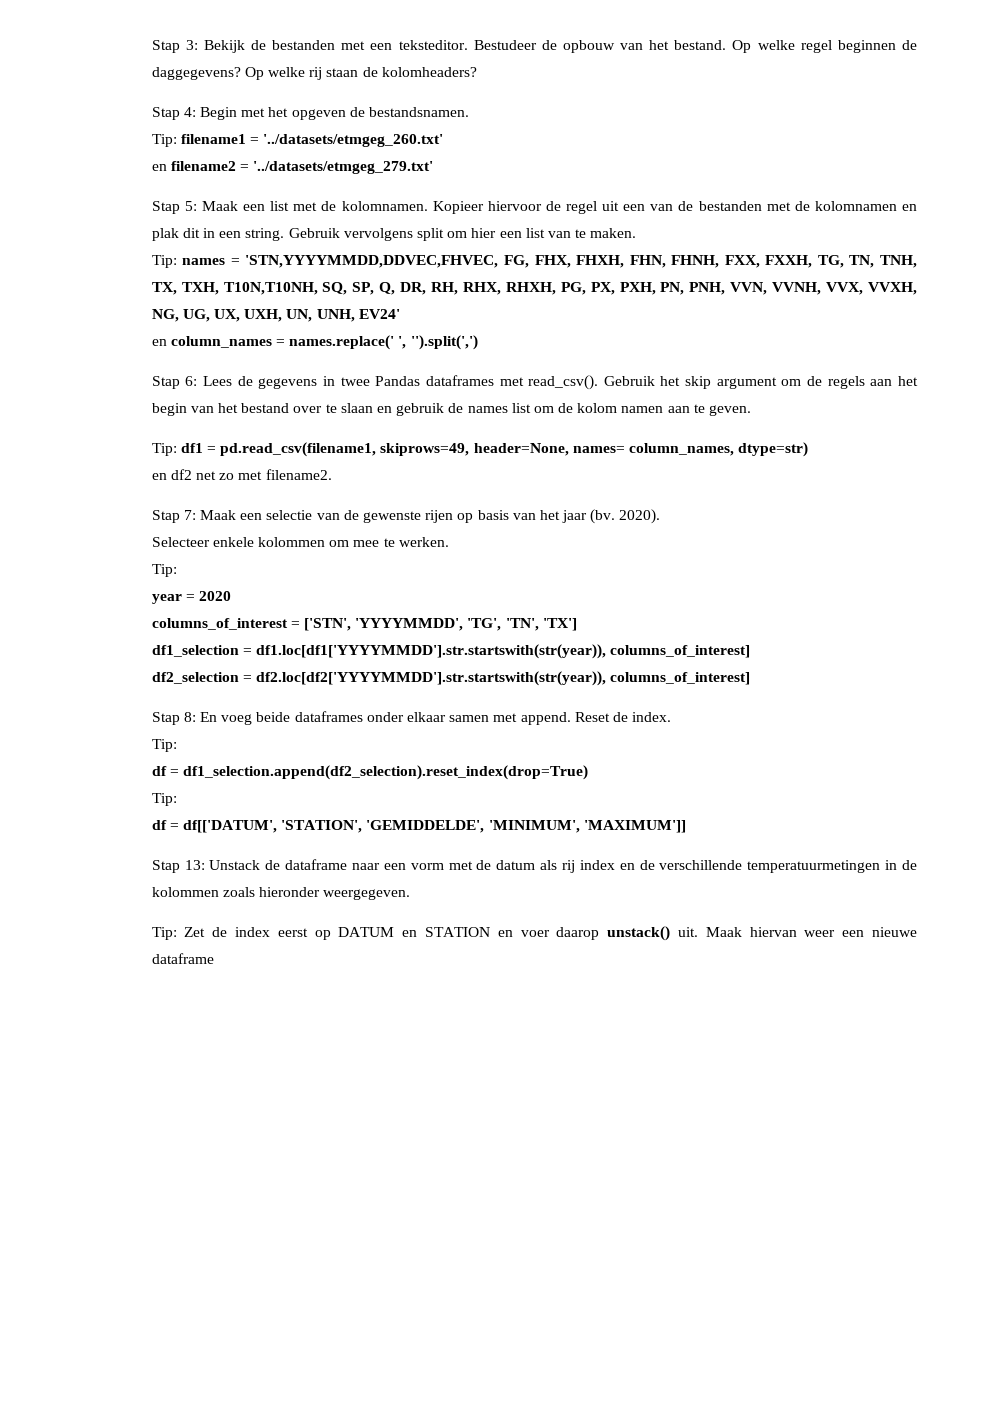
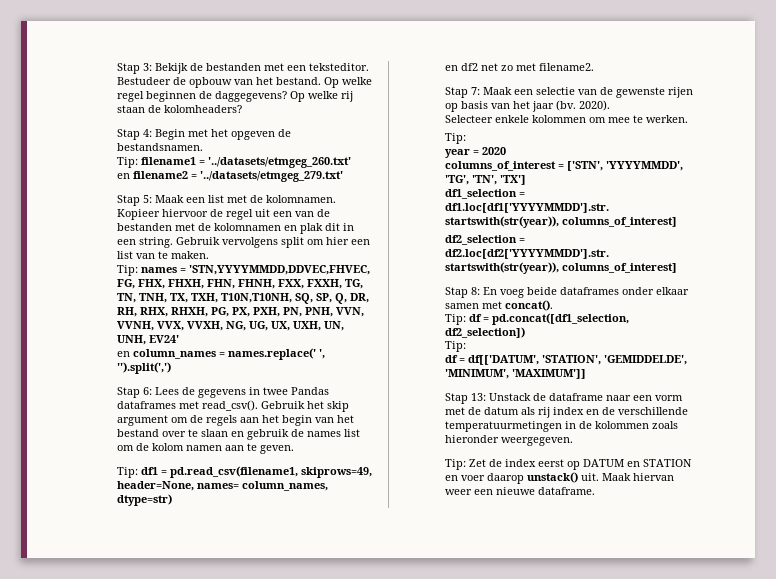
[520,712,672,725] [151,739,177,752] [151,765,589,780] append. Reset de index. // Tip: // df = df1_selection.append(df2_selection).reset_index(drop=True) -> [505,300,554,311] [445,313,630,325] [445,327,526,338] concat(). // Tip: df = pd.concat([df1_selection, df2_selection])
[151,953,214,964] dataframe -> [538,487,596,495] dataframe.

